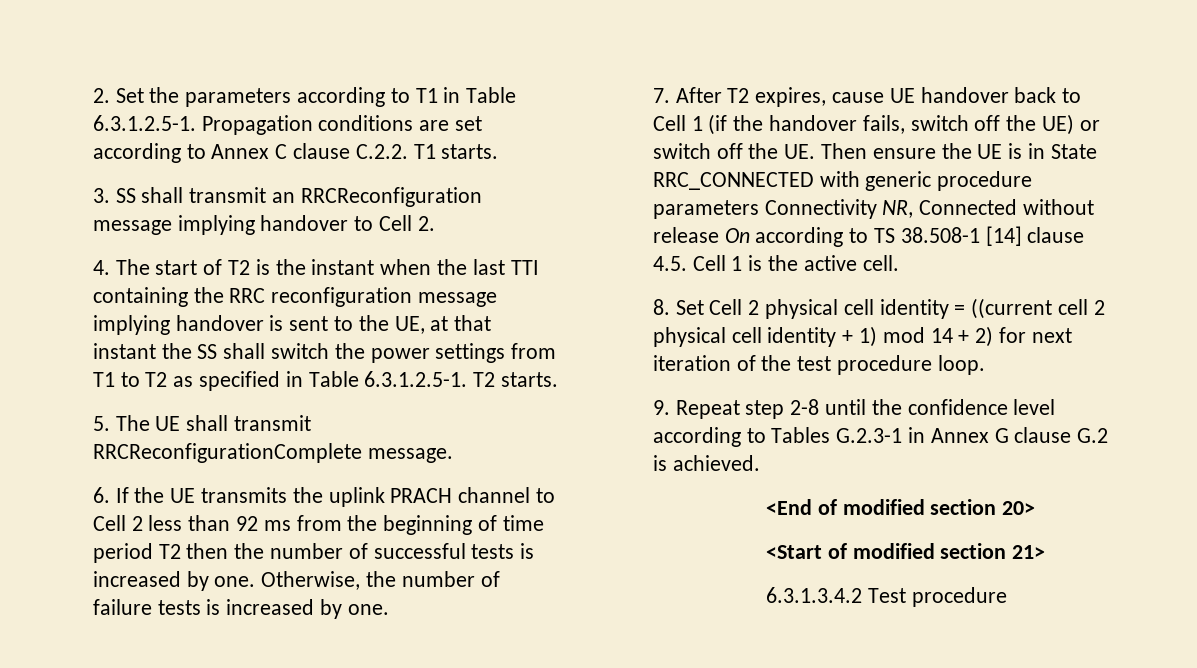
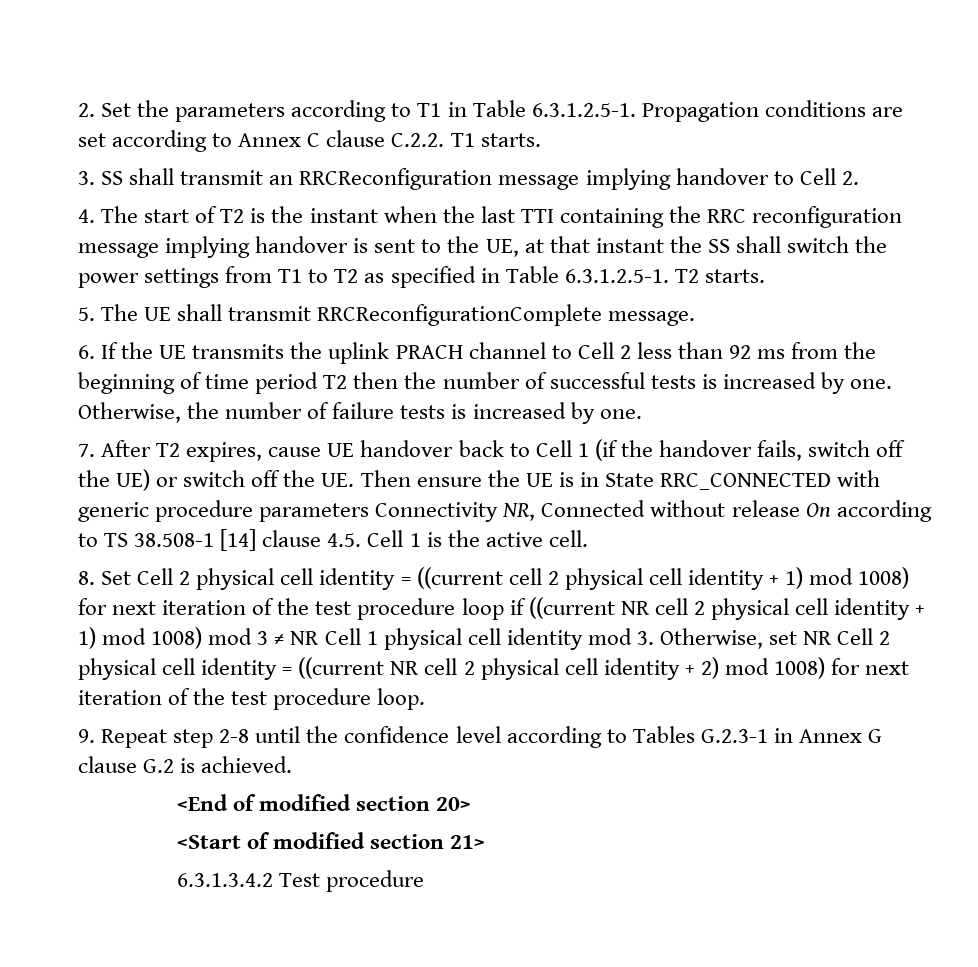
[930,326,994,347] 14 + 2) -> [858,567,910,589] [78,597,926,620] [78,627,891,650] [78,657,826,680] 1008) for next iteration of the test procedure loop if ((current NR cell 2 physical cell identity + 1) mod 1008) mod 3 ≠ NR Cell 1 physical cell identity mod 3. Otherwise, set NR Cell 2 physical cell identity = ((current NR cell 2 physical cell identity + 2) mod 1008)

